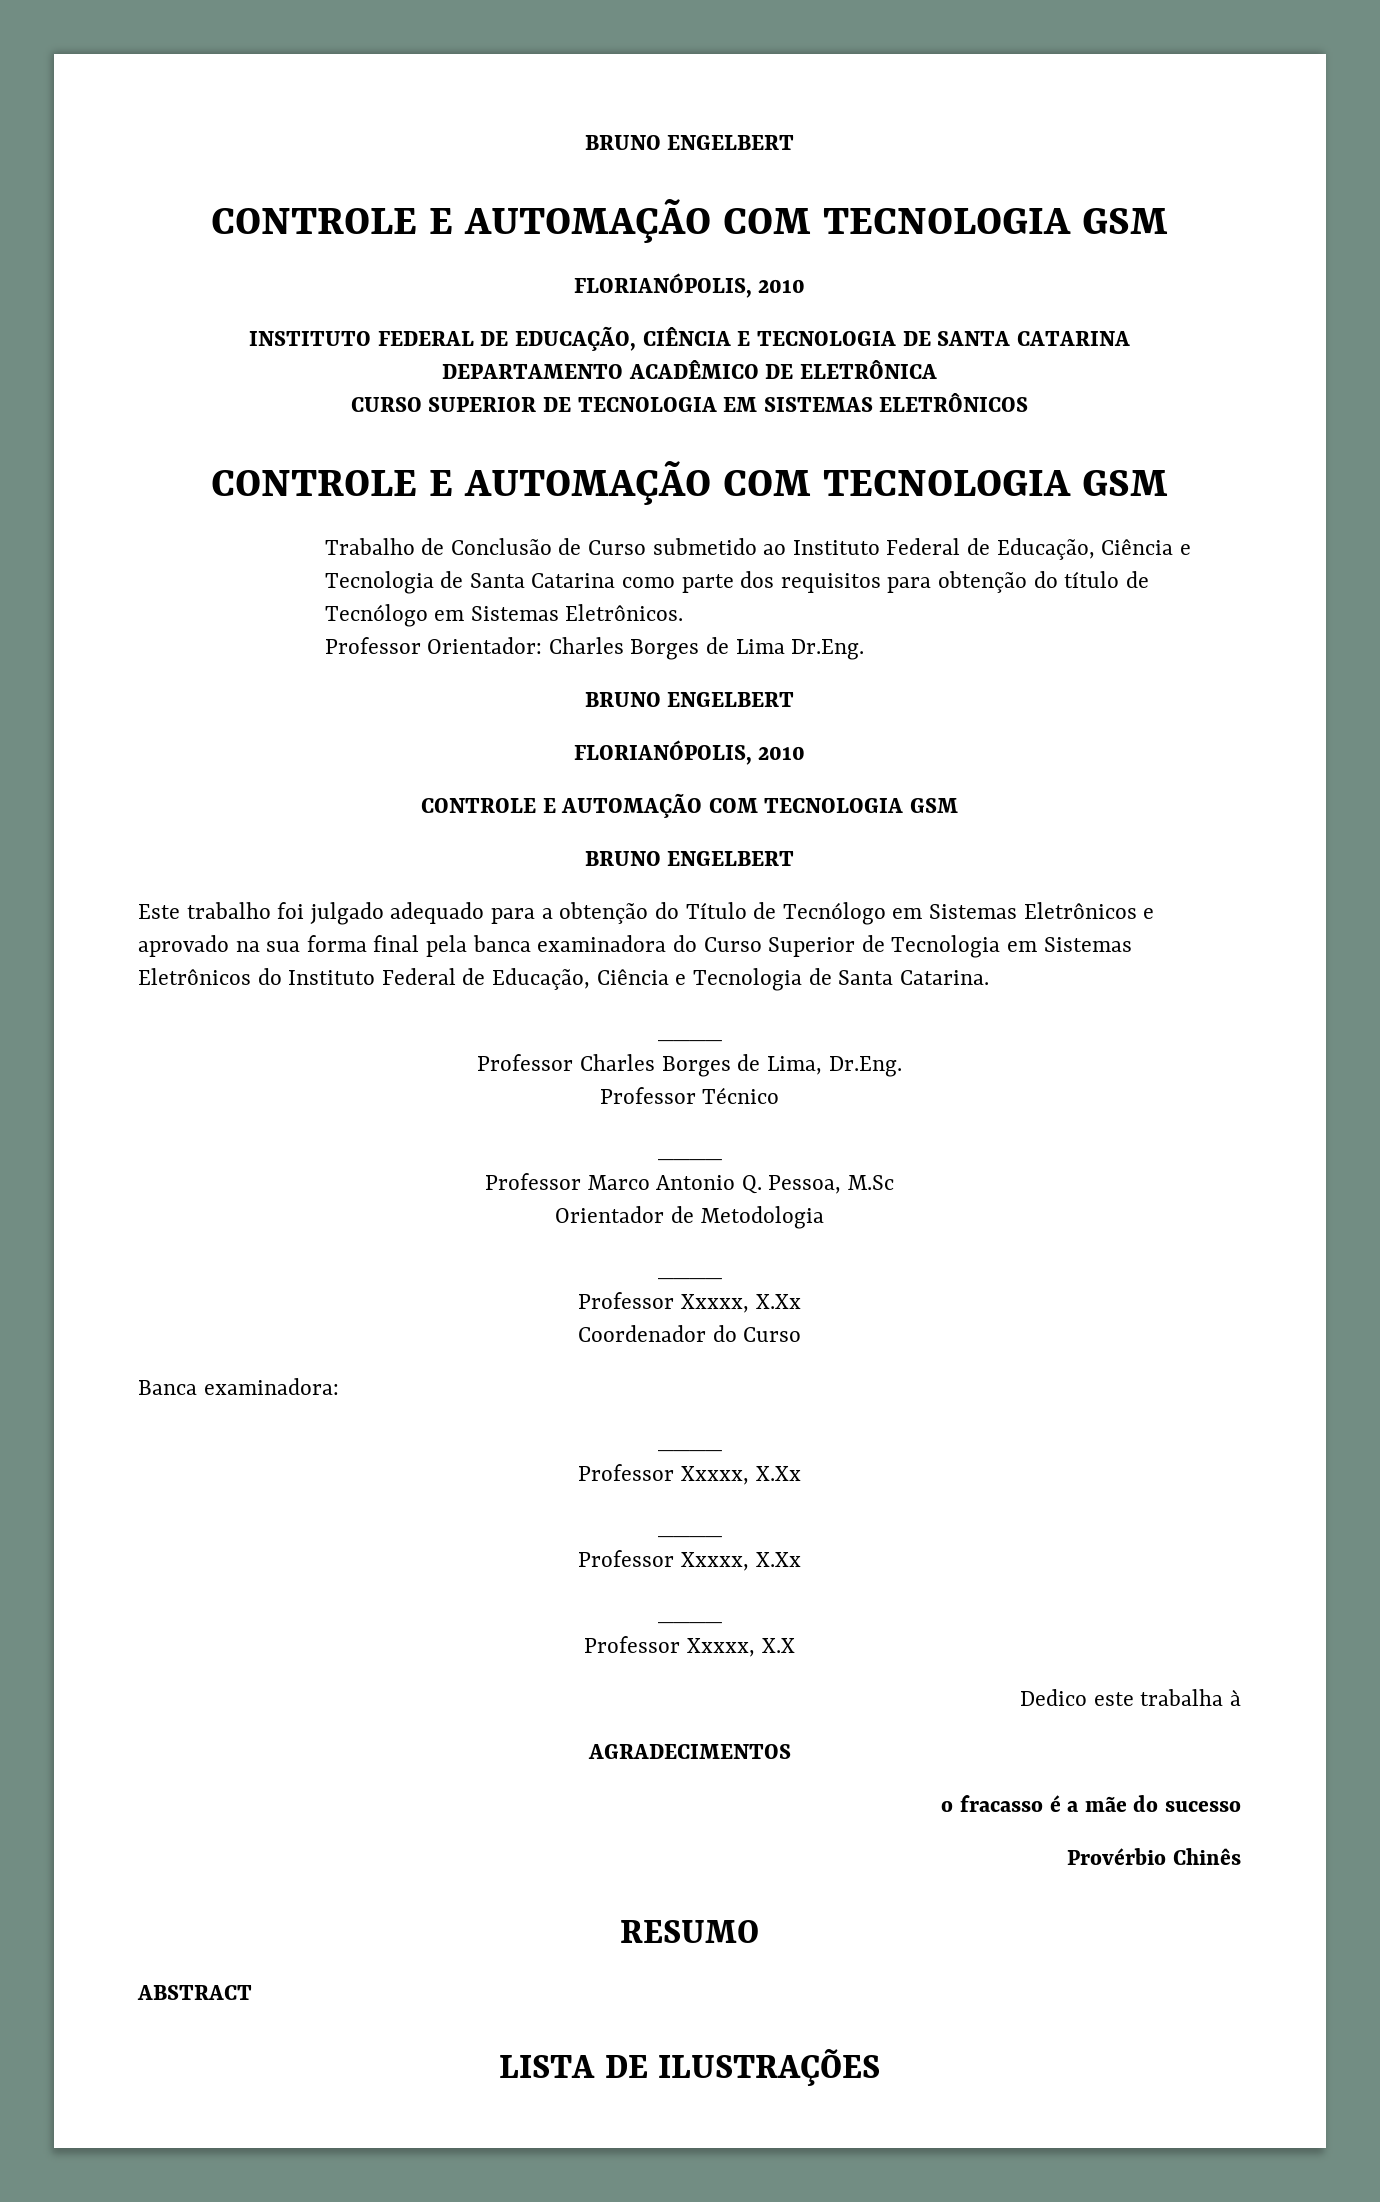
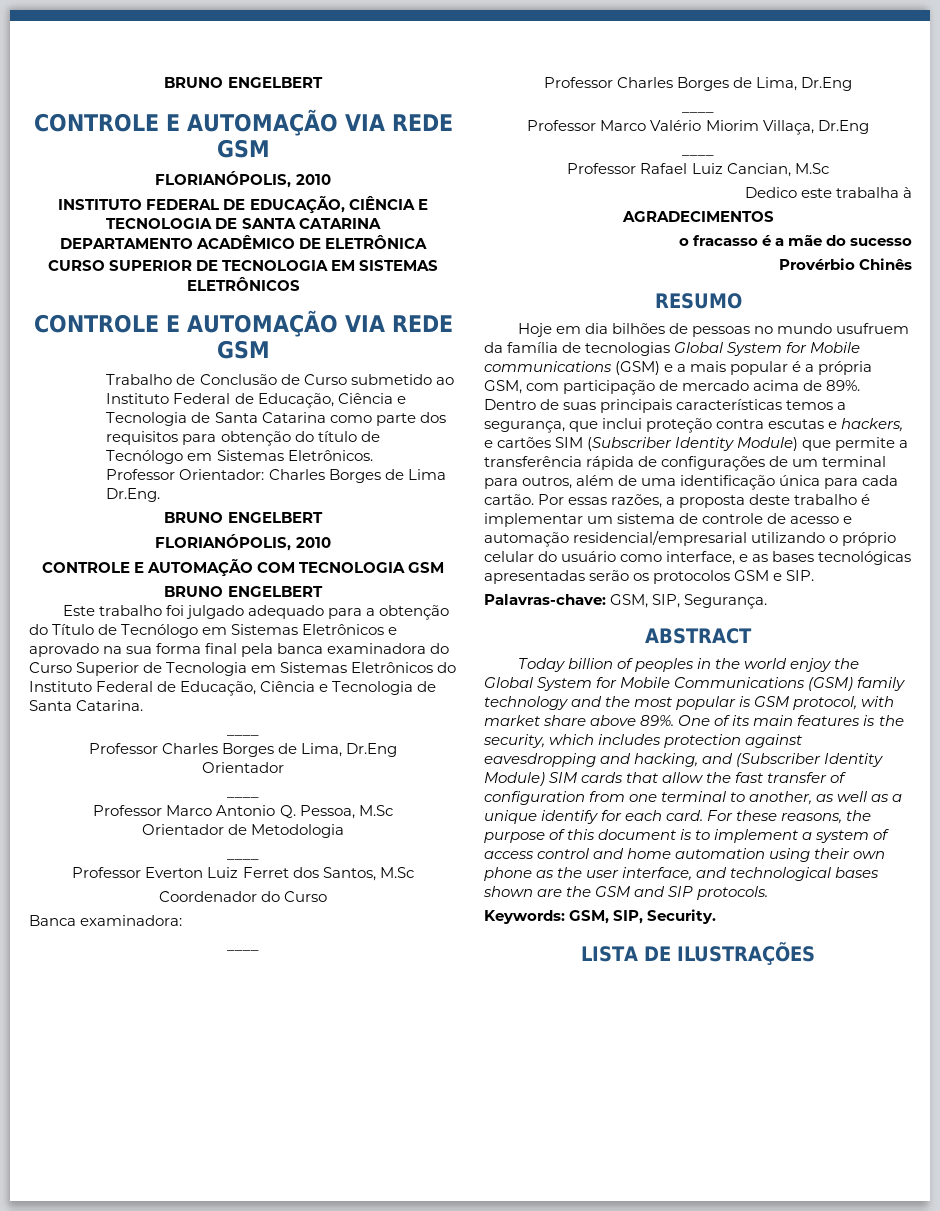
[723,208,1072,234] COM TECNOLOGIA -> [344,114,453,131] VIA REDE
[723,470,1072,496] COM TECNOLOGIA -> [344,315,453,332] VIA REDE
[828,1056,902,1077] [599,1087,780,1104] Dr.Eng. // Professor Técnico -> [346,743,398,757] [202,762,284,773] Dr.Eng // Orientador
[681,1294,801,1313] Xxxxx, X.Xx -> [145,867,414,881] Everton Luiz Ferret dos Santos, M.Sc
[681,1466,801,1485] [657,1534,722,1538] [578,1550,801,1571] [657,1620,722,1624] [584,1636,795,1657] Xxxxx, X.Xx // ____ // Professor Xxxxx, X.Xx // ____ // Professor Xxxxx, X.X -> [616,77,853,91] [682,112,714,113] [527,120,869,135] [682,155,714,156] [567,163,829,177] Charles Borges de Lima, Dr.Eng // ____ // Professor Marco Valério Miorim Villaça, Dr.Eng // ____ // Professor Rafael Luiz Cancian, M.Sc
[137,1985,252,2000] ABSTRACT -> [517,323,910,337] [484,342,861,356] [484,361,873,375] [484,380,861,395] [484,399,847,413] [484,418,904,433] [484,437,909,451] [484,456,887,471] [484,475,899,490] [484,494,871,508] [484,513,853,527] [484,530,897,547] [484,551,912,565] [484,570,815,584] [484,594,768,609] [645,628,752,644] [517,658,860,672] [484,677,906,691] [484,696,895,710] [484,715,904,726] [483,734,803,748] [484,753,884,767] [484,772,847,786] [484,791,903,805] [484,810,872,824] [484,829,890,843] [484,848,886,862] [484,867,880,881] [483,886,769,900] [484,909,717,924] Hoje em dia bilhões de pessoas no mundo usufruem da família de tecnologias Global System for Mobile communications (GSM) e a mais popular é a própria GSM, com participação de mercado acima de 89%. Dentro de suas principais características temos a segurança, que inclui proteção contra escutas e hackers, e cartões SIM (Subscriber Identity Module) que permite a transferência rápida de configurações de um terminal para outros, além de uma identificação única para cada cartão. Por essas razões, a proposta deste trabalho é implementar um sistema de controle de acesso e automação residencial/empresarial utilizando o próprio celular do usuário como interface, e as bases tecnológicas apresentadas serão os protocolos GSM e SIP. // Palavras-chave: GSM, SIP, Segurança. // ABSTRACT // Today billion of peoples in the world enjoy the Global System for Mobile Communications (GSM) family technology and the most popular is GSM protocol, with market share above 89%. One of its main features is the security, which includes protection against eavesdropping and hacking, and (Subscriber Identity Module) SIM cards that allow the fast transfer of configuration from one terminal to another, as well as a unique identify for each card. For these reasons, the purpose of this document is to implement a system of access control and home automation using their own phone as the user interface, and technological bases shown are the GSM and SIP protocols. // Keywords: GSM, SIP, Security.

